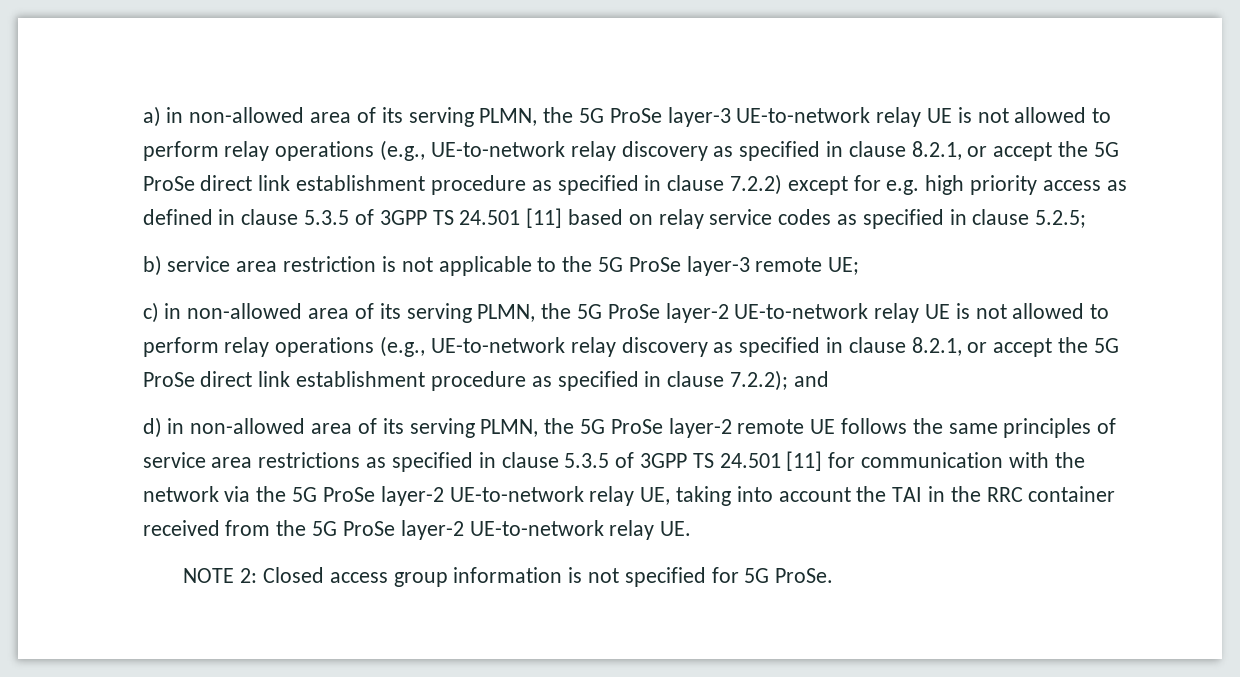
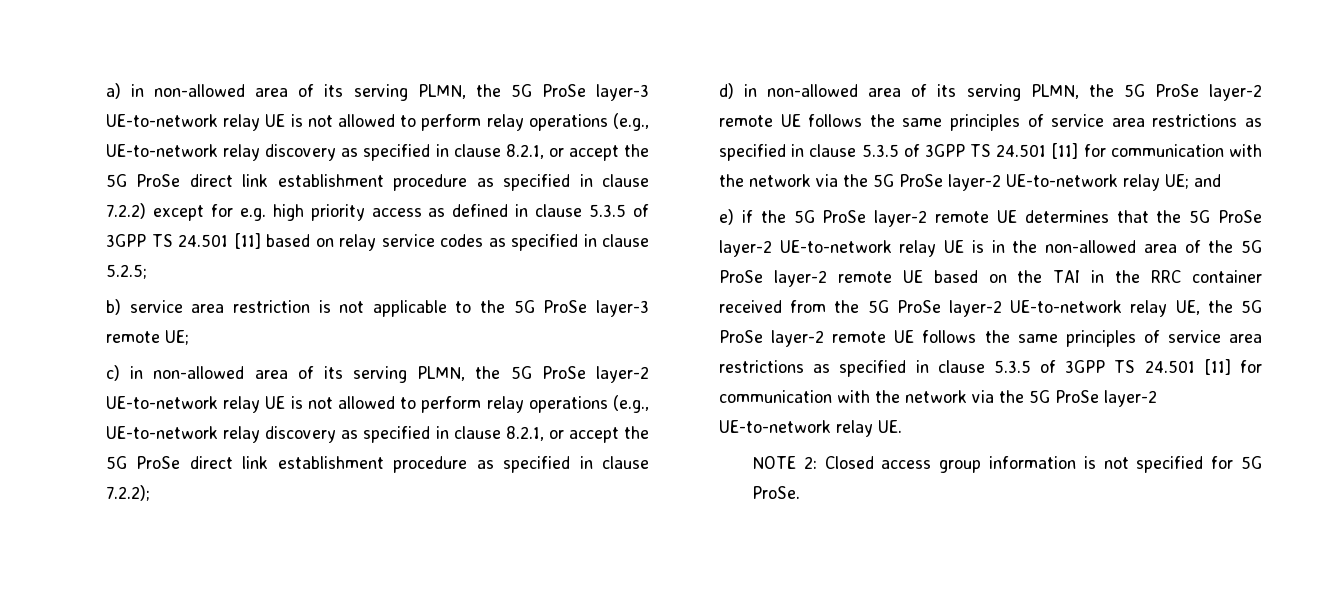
[793,371,829,387] and -> (151, 493) none
[640,486,851,506] UE, taking into account -> [1165,174,1222,189] [719,209,1262,227] [719,240,1262,257] [719,270,1007,287] UE; and // e) if the 5G ProSe layer-2 remote UE determines that the 5G ProSe layer-2 UE-to-network relay UE is in the non-allowed area of the 5G ProSe layer-2 remote UE based on
(655, 530) none -> [1175,300,1262,315] [719,330,1262,347] [719,359,1262,377] [719,390,1158,407] [719,420,874,437] UE, the 5G ProSe layer-2 remote UE follows the same principles of service area restrictions as specified in clause 5.3.5 of 3GPP TS 24.501 [11] for communication with the network via the 5G ProSe layer-2 UE-to-network relay

